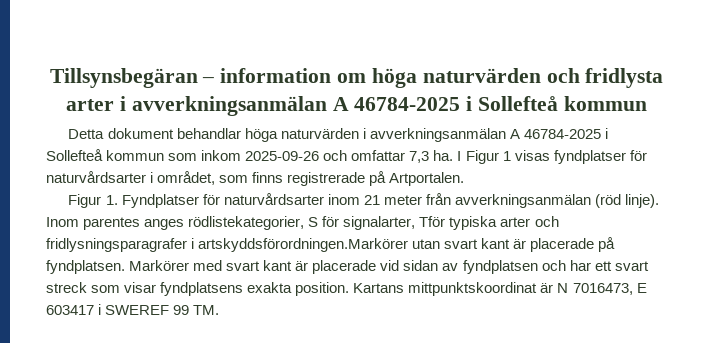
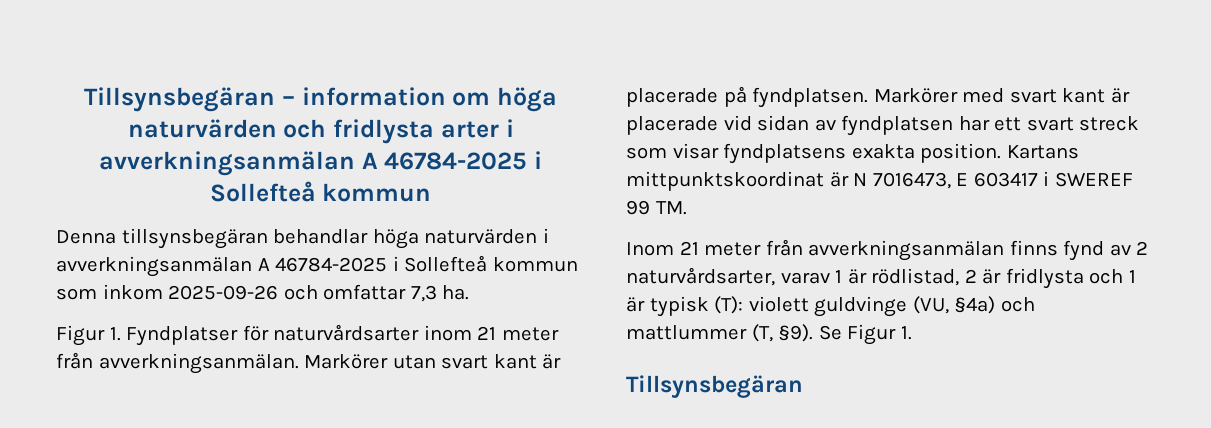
[68,128,174,139] Detta dokument -> [56,228,268,249] Denna tillsynsbegäran
[457,150,647,164] [46,171,465,186] I Figur 1 visas fyndplatser för naturvårdsarter i området, som finns registrerade på Artportalen. -> (470, 292) none
[454,194,660,208] [46,216,559,230] [46,238,409,252] avverkningsanmälan (röd linje). Inom parentes anges rödlistekategorier, S för signalarter, Tför typiska arter och fridlysningsparagrafer i artskyddsförordningen.Markörer -> [98,353,389,374] avverkningsanmälan. Markörer
[541,260,566,271] och -> (954, 125) none
(220, 310) none -> [626,239,1149,261] [626,267,1136,289] [626,296,1035,317] [626,324,912,345] [626,375,803,398] // Inom 21 meter från avverkningsanmälan finns fynd av 2 naturvårdsarter, varav 1 är rödlistad, 2 är fridlysta och 1 är typisk (T): violett guldvinge (VU, §4a) och mattlummer (T, §9). Se Figur 1. // Tillsynsbegäran

